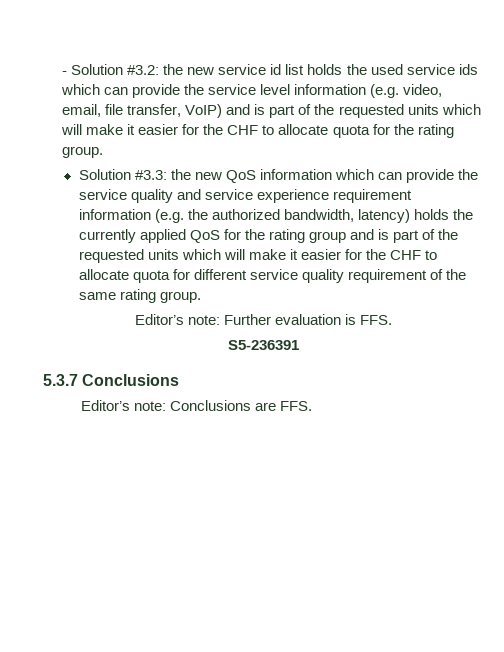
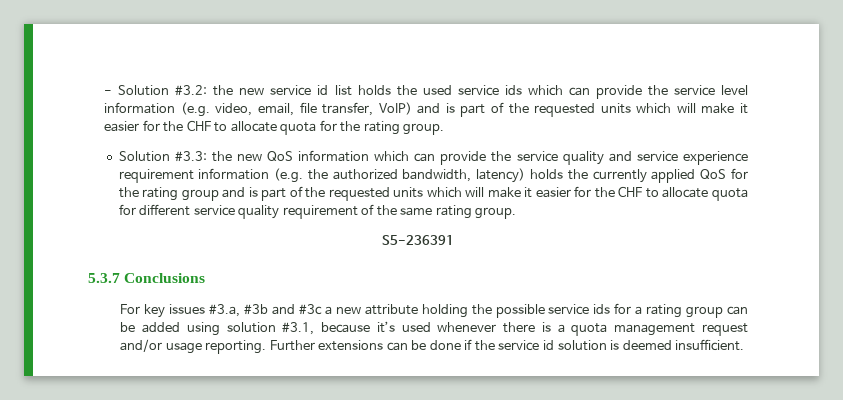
[134,314,393,325] [228,340,299,350] [43,374,180,386] [81,400,313,411] Editor’s note: Further evaluation is FFS. // S5-236391 // 5.3.7 Conclusions // Editor’s note: Conclusions are FFS. -> [382,235,454,245] [88,273,206,283] [120,303,748,318] [120,321,749,336] [120,339,745,354] S5-236391 // 5.3.7 Conclusions // For key issues #3.a, #3b and #3c a new attribute holding the possible service ids for a rating group can be added using solution #3.1, because it’s used whenever there is a quota management request and/or usage reporting. Further extensions can be done if the service id solution is deemed insufficient.

